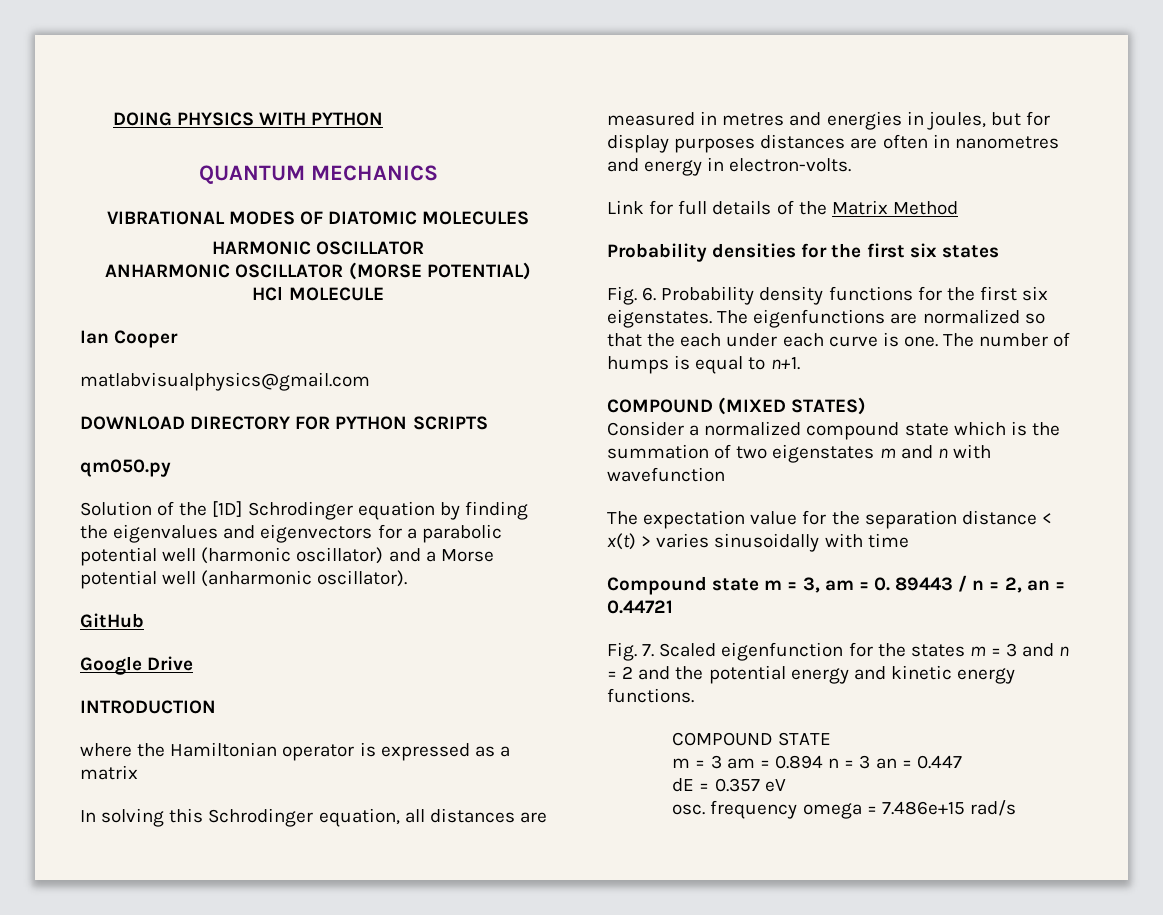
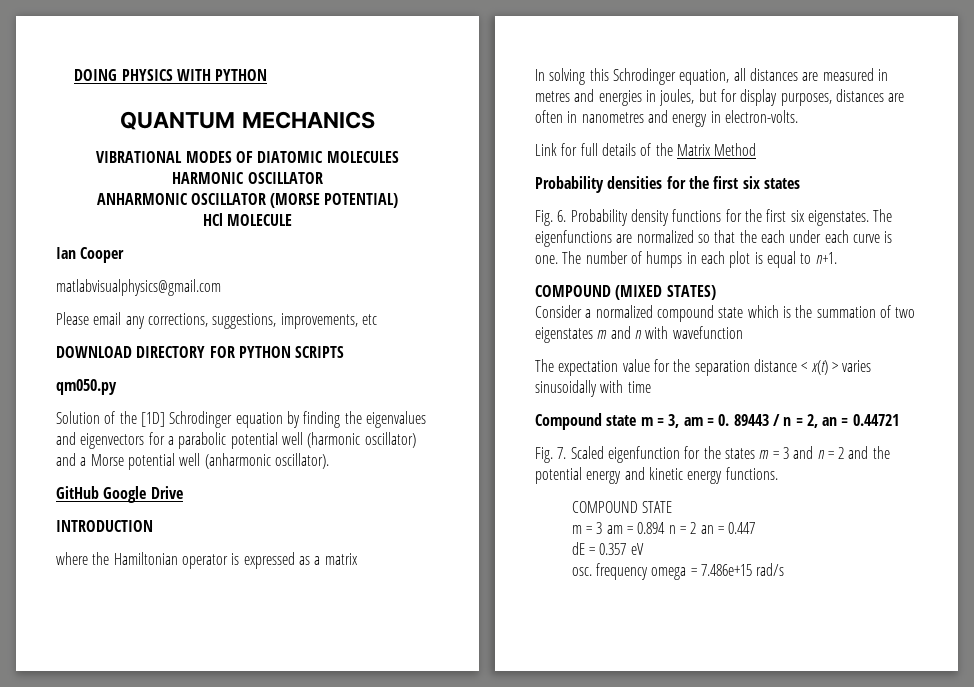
(370, 381) none -> [56,312,377,329] // Please email any corrections, suggestions, improvements, etc
(144, 620) // -> (99, 492) none
[674,138,756,153] purposes -> [780,93,832,106] purposes,
(669, 365) none -> [686,251,751,268] in each plot
[859,755,871,769] 3 -> [690,522,697,534] 2

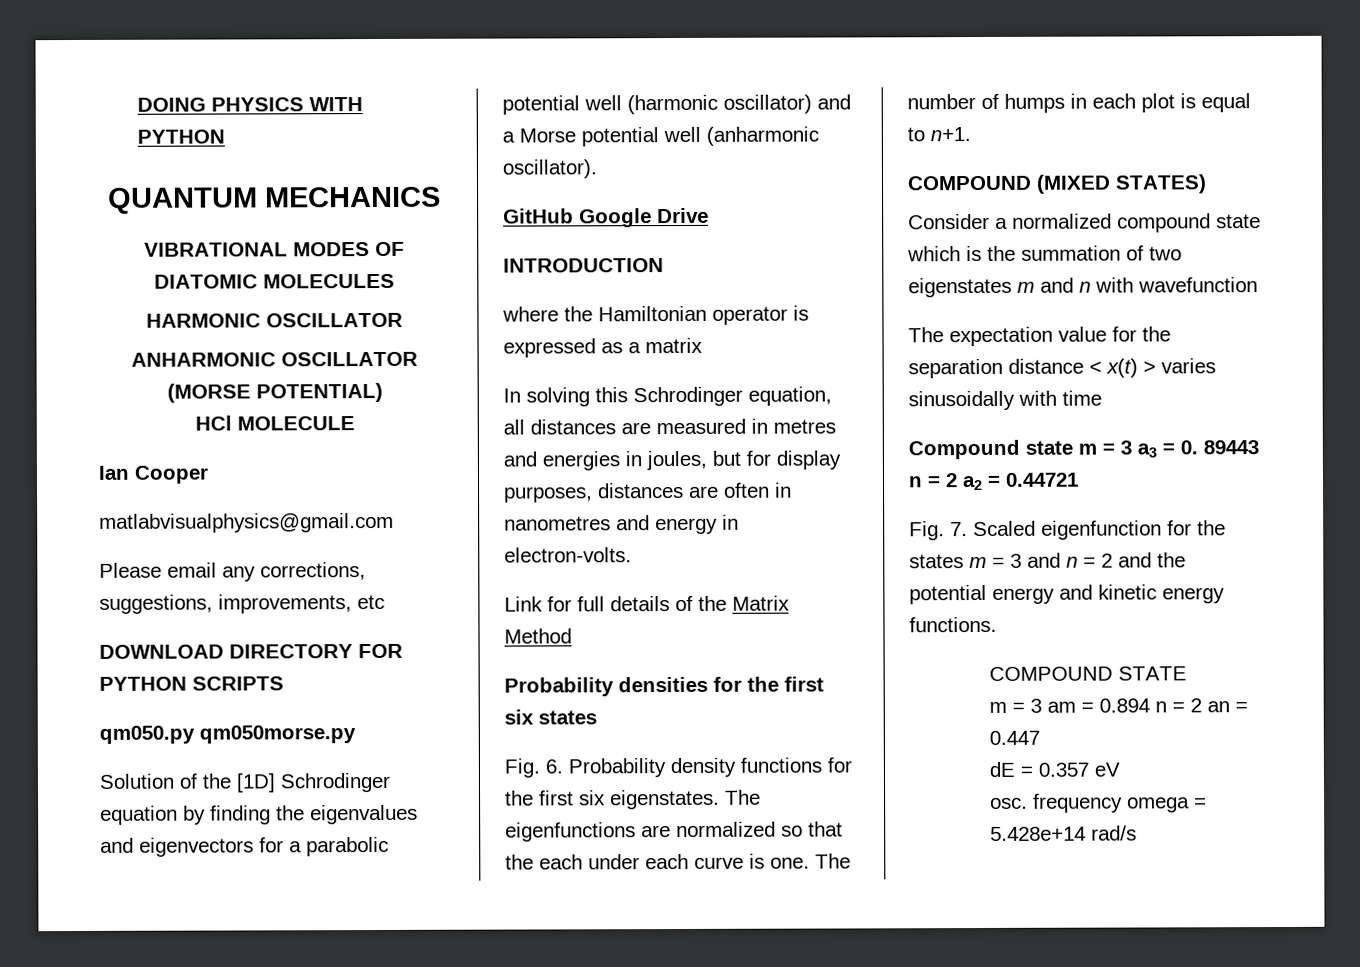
(117, 387) none -> [199,725,356,744] qm050morse.py
[668,414,703,428] 3, am -> [1120,440,1157,458] 3 a3
[772,414,838,428] / n = 2, an -> [908,473,983,491] n = 2 a2
[700,564,752,576] 7.486e+15 -> [990,826,1087,841] 5.428e+14

